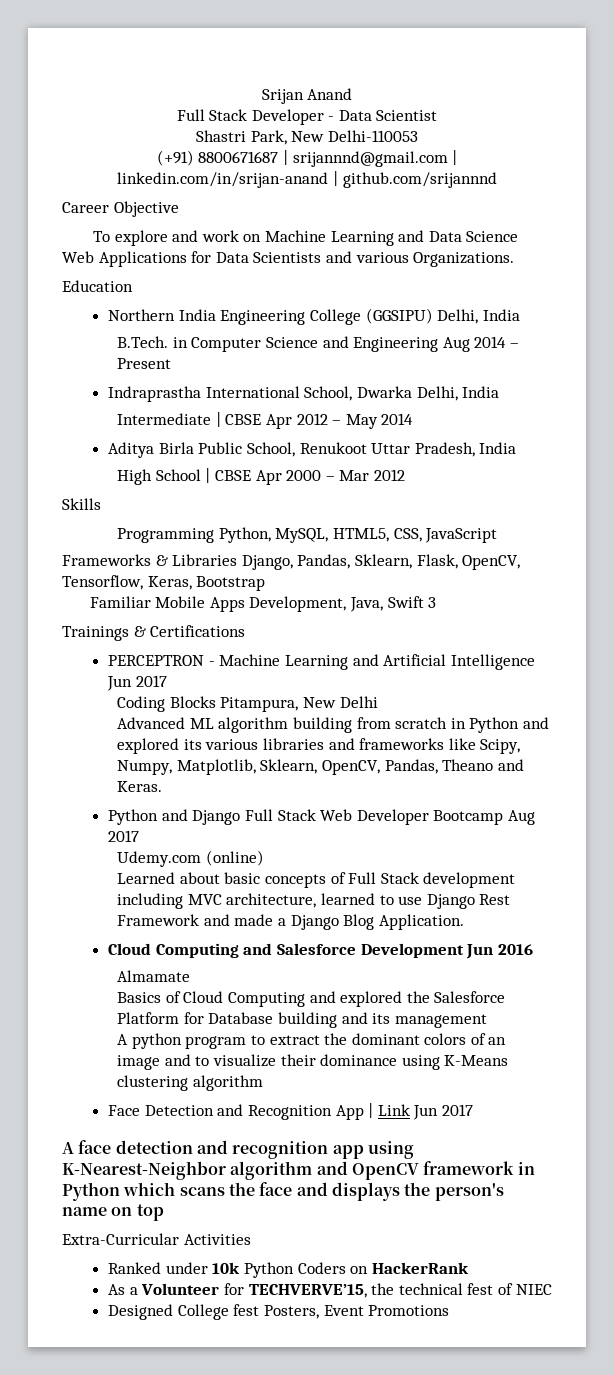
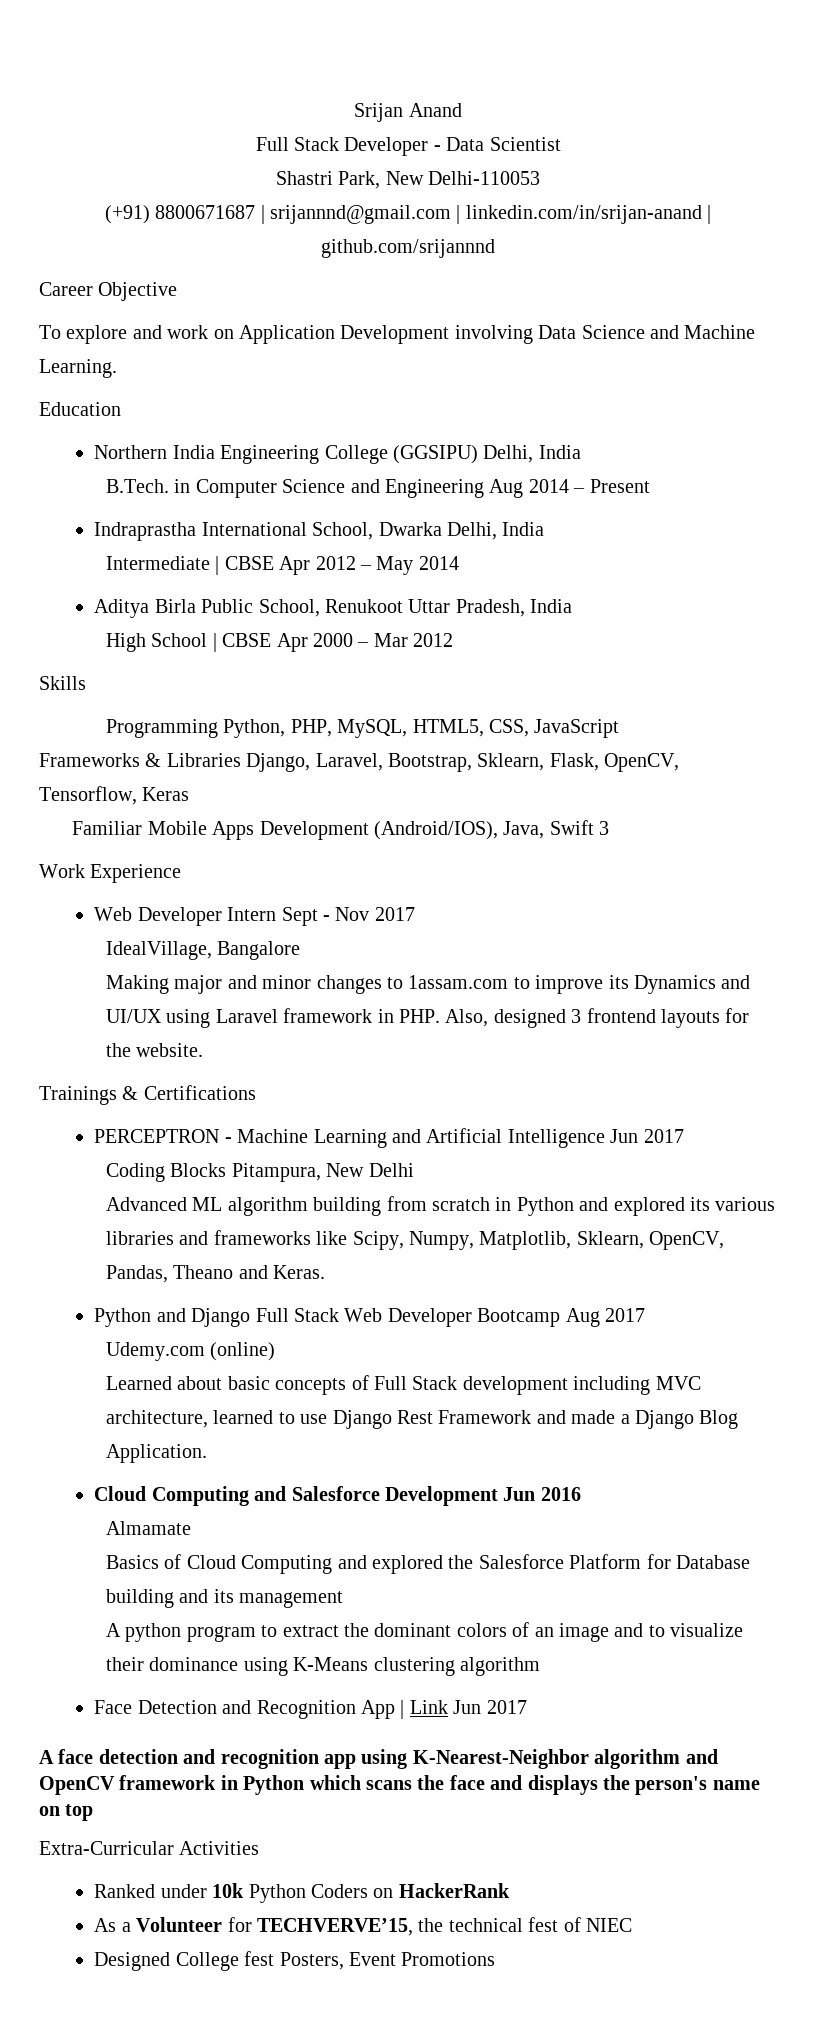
[264,230,519,246] [62,251,515,267] Machine Learning and Data Science Web Applications for Data Scientists and various Organizations. -> [239,325,756,344] [39,359,117,378] Application Development involving Data Science and Machine Learning.
(271, 535) none -> [290,719,332,737] PHP,
[297,554,351,569] Pandas, -> [315,753,472,772] Laravel, Bootstrap,
[147,576,266,591] Keras, Bootstrap -> [142,787,190,801] Keras
[249,596,347,612] Development, -> [259,821,499,840] Development (Android/IOS),
(437, 602) none -> [39,864,182,883] [94,907,415,926] [105,941,301,960] [105,975,751,994] [105,1008,750,1028] [105,1043,204,1057] // Work Experience // Web Developer Intern Sept - Nov 2017 // IdealVillage, Bangalore // Making major and minor changes to 1assam.com to improve its Dynamics and UI/UX using Laravel framework in PHP. Also, designed 3 frontend layouts for the website.

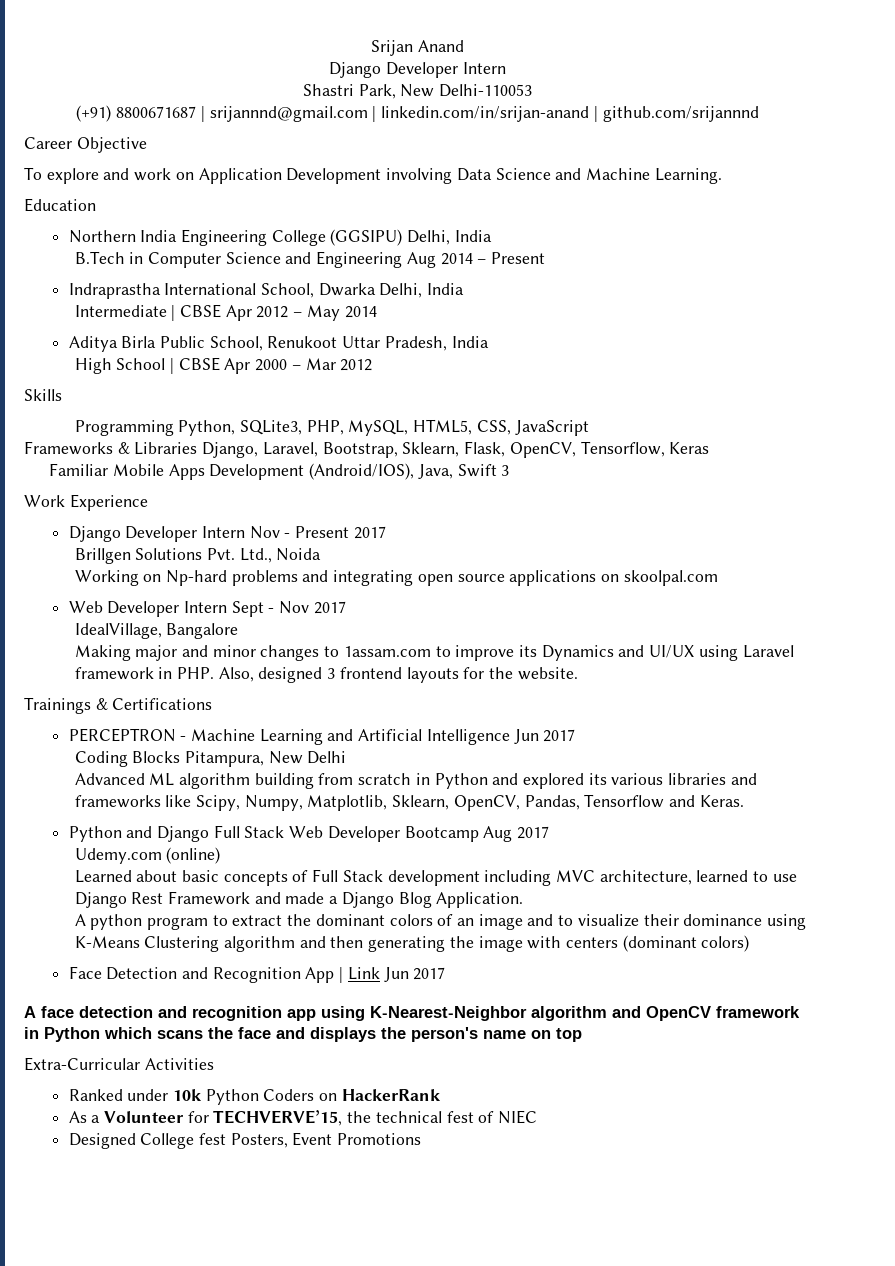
[255,137,561,156] Full Stack Developer - Data Scientist -> [329,62,506,78] Django Developer Intern
[105,479,169,493] B.Tech. -> [74,251,125,264] B.Tech
(286, 728) none -> [239,420,302,435] SQLite3,
(182, 873) none -> [68,526,386,542] [74,548,322,564] [74,570,718,586] // Django Developer Intern Nov - Present 2017 // Brillgen Solutions Pvt. Ltd., Noida // Working on Np-hard problems and integrating open source applications on skoolpal.com
[173,1265,234,1279] Theano -> [584,794,665,808] Tensorflow
[94,1486,581,1506] [105,1521,191,1535] [105,1554,750,1574] [105,1589,344,1608] // Cloud Computing and Salesforce Development Jun 2016 // Almamate // Basics of Cloud Computing and explored the Salesforce Platform for Database building and its management -> (524, 900) none
[373,1657,540,1676] clustering algorithm -> [144,935,750,952] Clustering algorithm and then generating the image with centers (dominant colors)

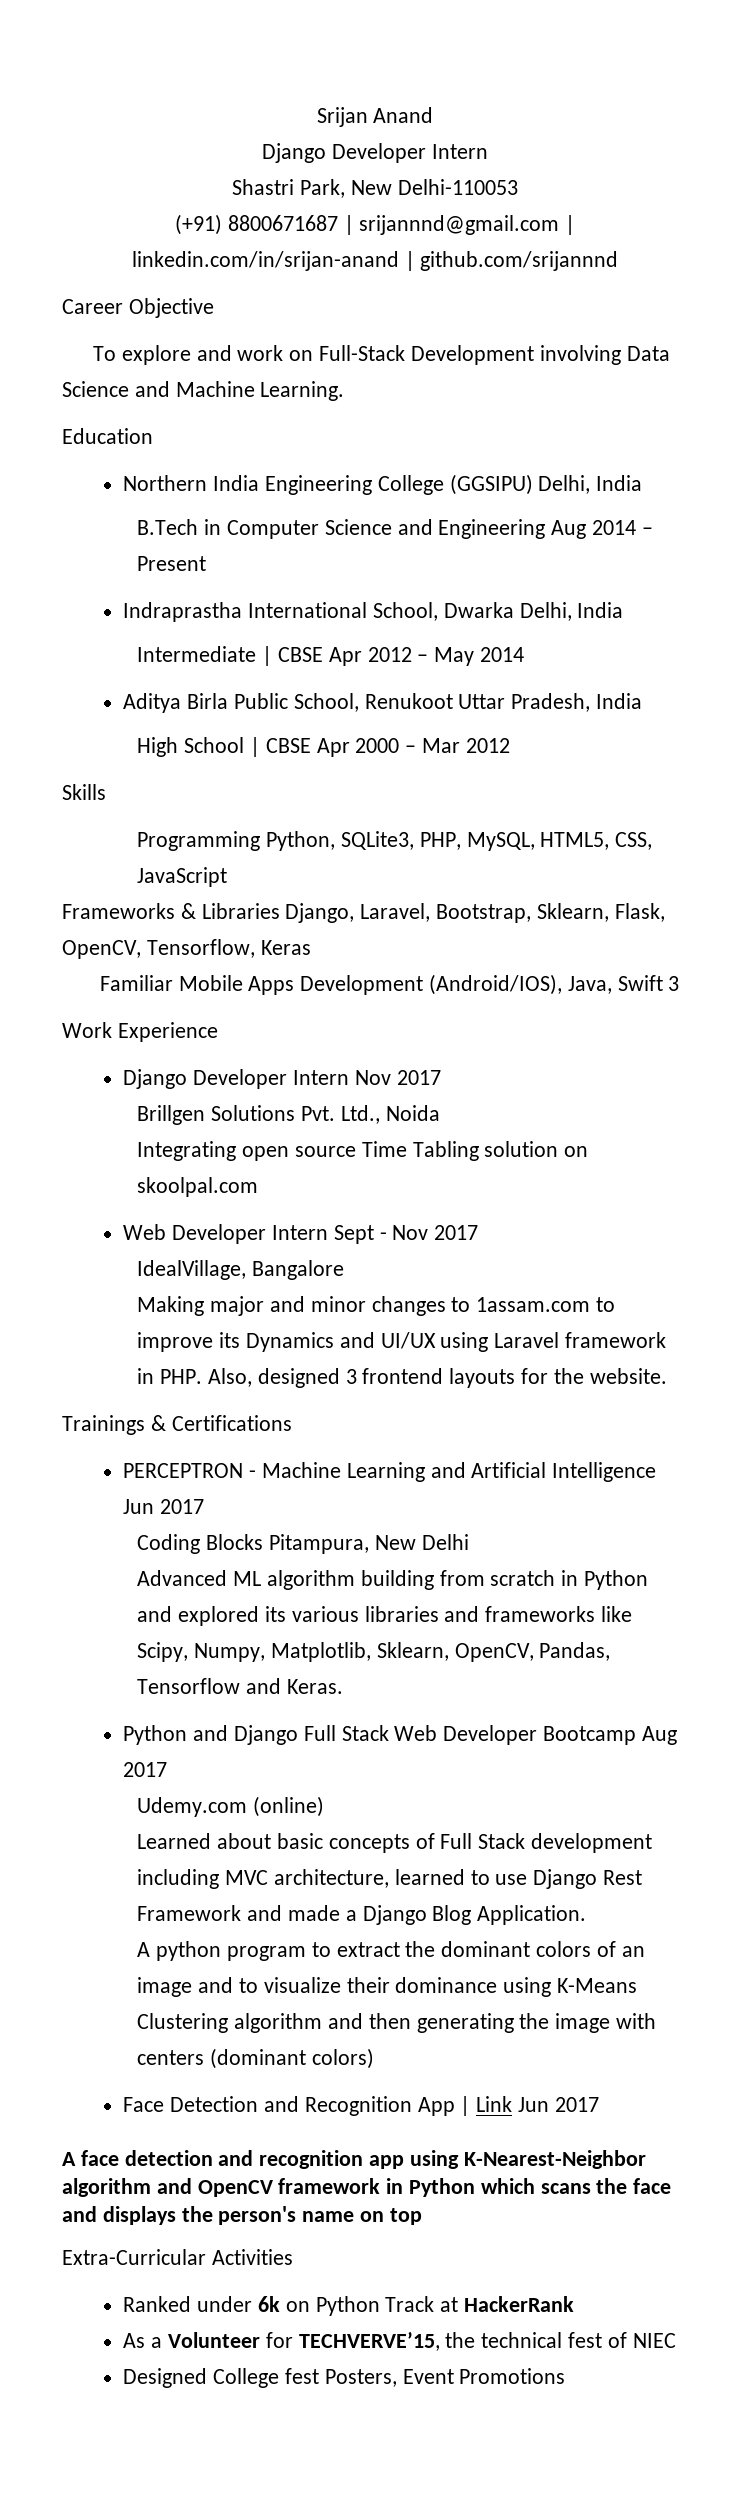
[198,168,282,184] Application -> [319,345,406,361] Full-Stack
[284,526,350,538] - Present -> (391, 1077) none
[74,570,597,586] Working on Np-hard problems and integrating open source applications -> [137,1141,559,1161] Integrating open source Time Tabling solution
[172,1089,338,1105] 10k Python Coders on -> [257,2296,459,2316] 6k on Python Track at

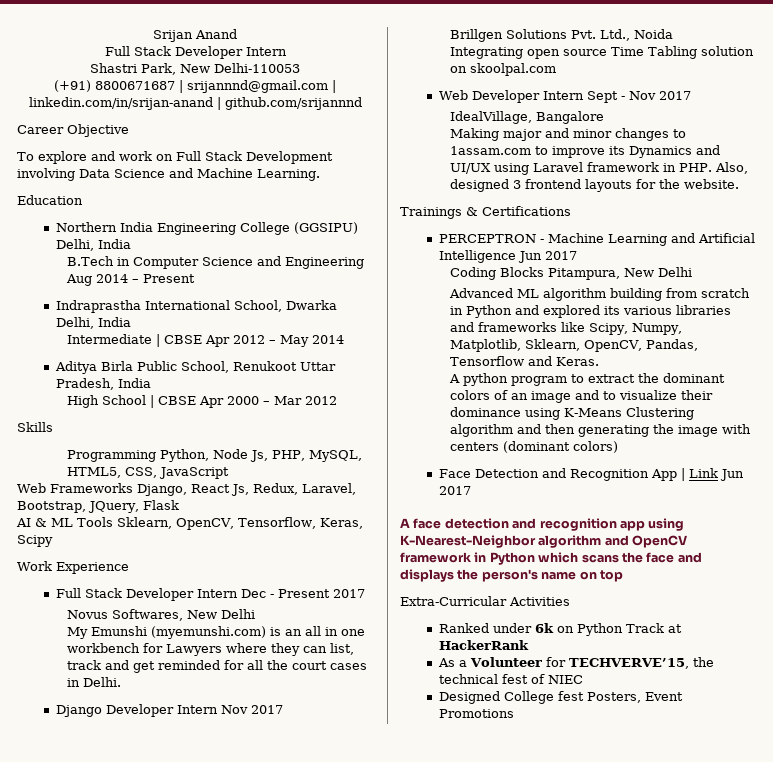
[262,143,327,163] Django -> [104,46,171,56] Full Stack
[319,345,406,361] Full-Stack -> [176,151,242,161] Full Stack
[340,831,414,850] SQLite3, -> [212,449,268,462] Node Js,
[62,903,665,923] [62,939,311,959] [99,974,680,995] [62,1022,218,1042] Frameworks & Libraries Django, Laravel, Bootstrap, Sklearn, Flask, OpenCV, Tensorflow, Keras // Familiar Mobile Apps Development (Android/IOS), Java, Swift 3 // Work Experience -> [17,483,356,496] [17,500,179,513] [16,517,363,530] [17,535,53,547] [17,561,129,574] [55,588,365,601] [66,609,255,621] [66,626,365,639] [66,643,354,656] [66,660,367,673] [66,677,121,687] Web Frameworks Django, React Js, Redux, Laravel, Bootstrap, JQuery, Flask // AI & ML Tools Sklearn, OpenCV, Tensorflow, Keras, Scipy // Work Experience // Full Stack Developer Intern Dec - Present 2017 // Novus Softwares, New Delhi // My Emunshi (myemunshi.com) is an all in one workbench for Lawyers where they can list, track and get reminded for all the court cases in Delhi.
[123,1725,677,1745] [123,1762,168,1777] [137,1796,325,1817] [137,1833,653,1853] [137,1869,643,1889] [137,1905,587,1925] // Python and Django Full Stack Web Developer Bootcamp Aug 2017 // Udemy.com (online) // Learned about basic concepts of Full Stack development including MVC architecture, learned to use Django Rest Framework and made a Django Blog Application. -> (599, 361) none

